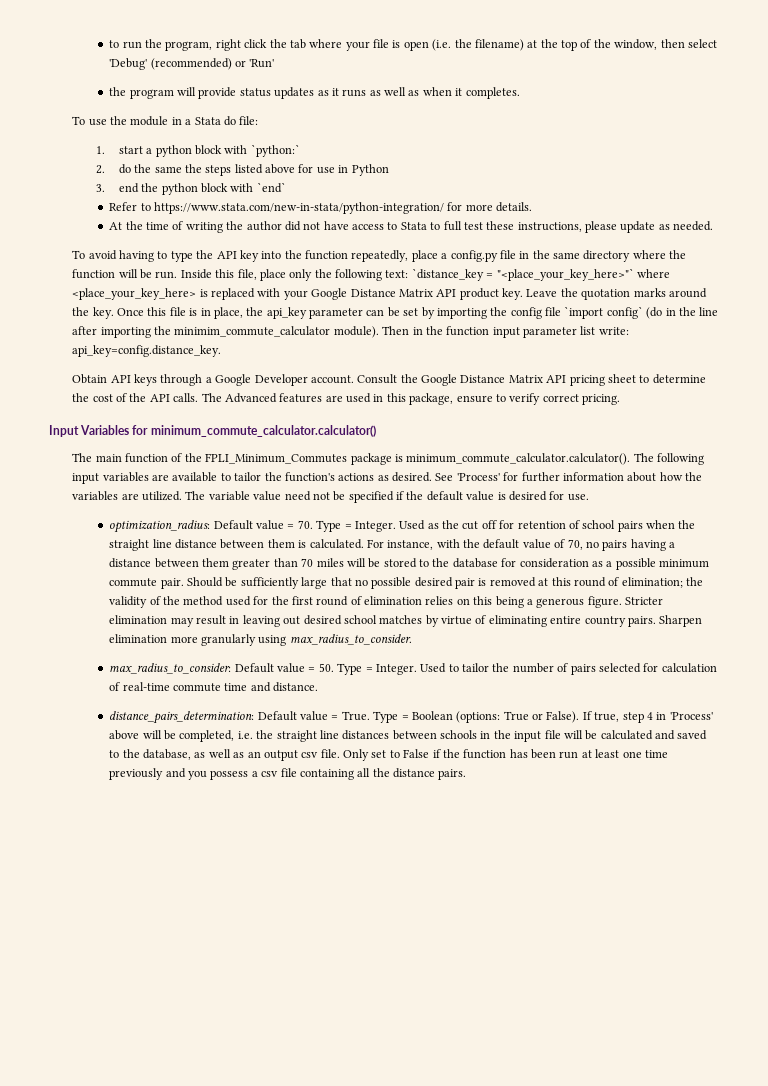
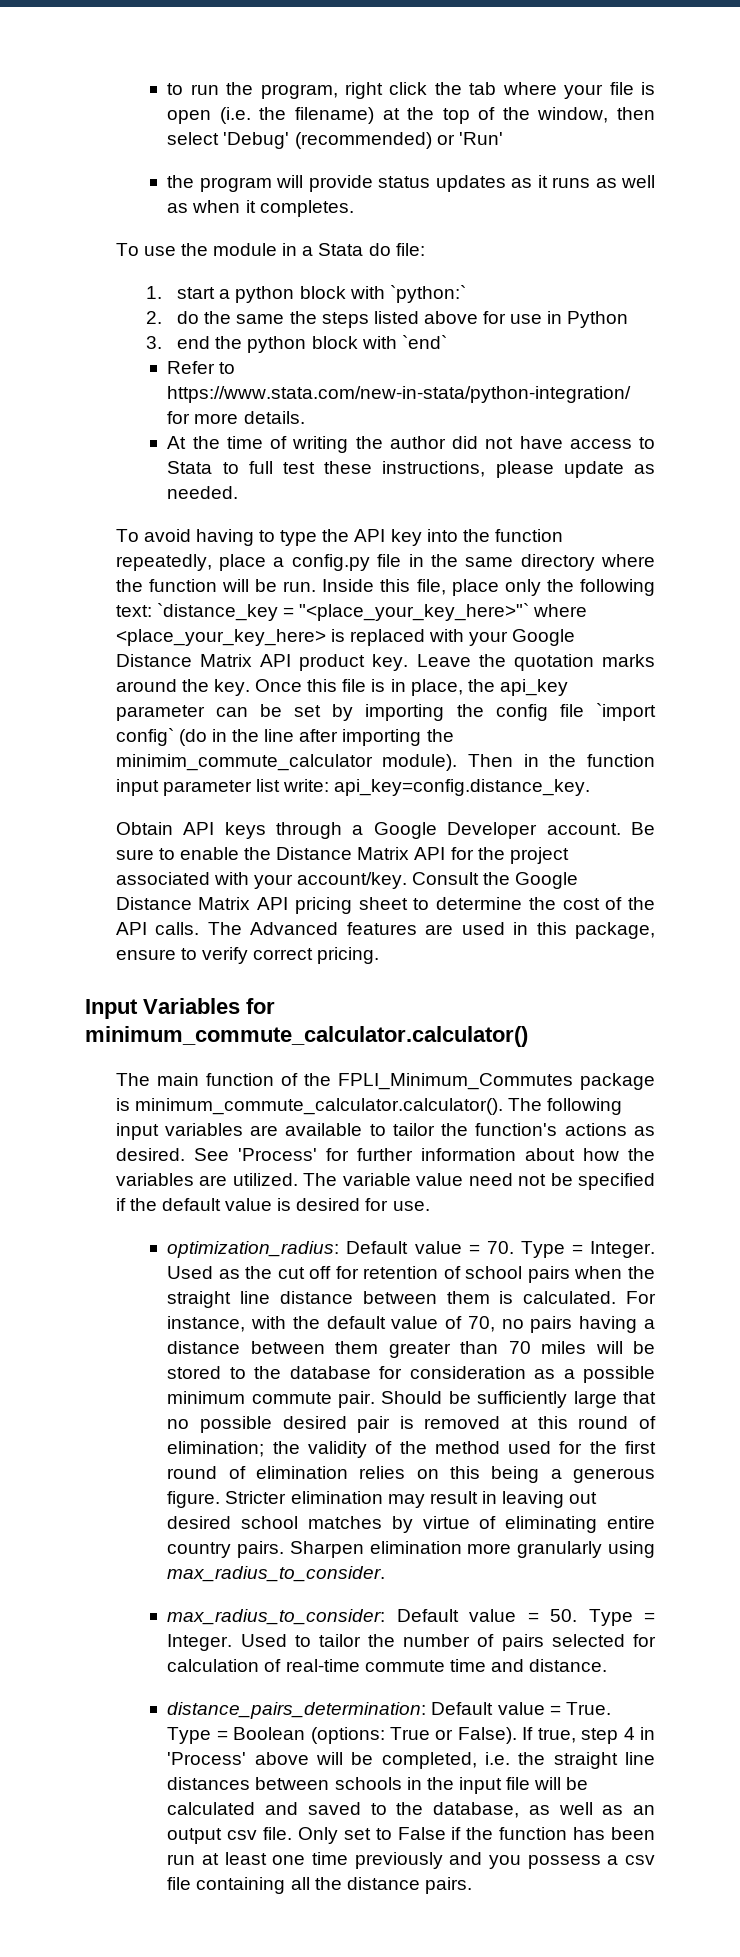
(354, 379) none -> [631,822,655,835] [115,847,569,864] [115,872,408,889] Be sure to enable the Distance Matrix API for the project associated with your account/key.

